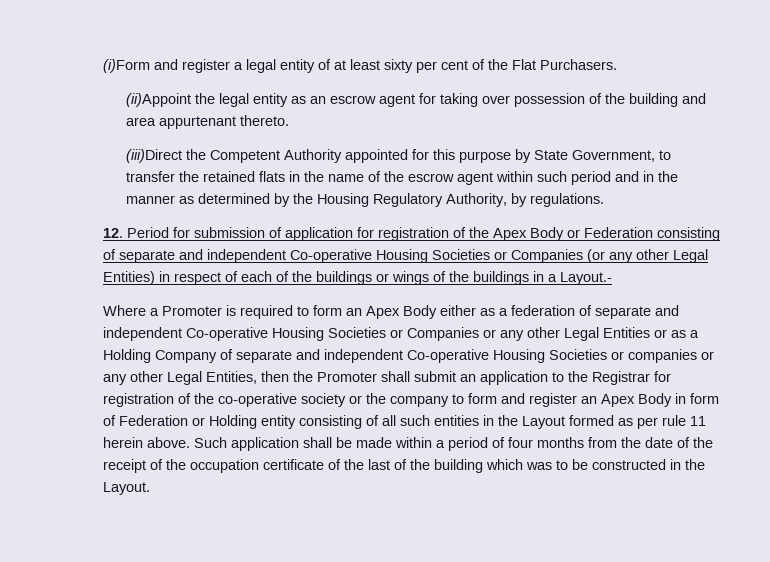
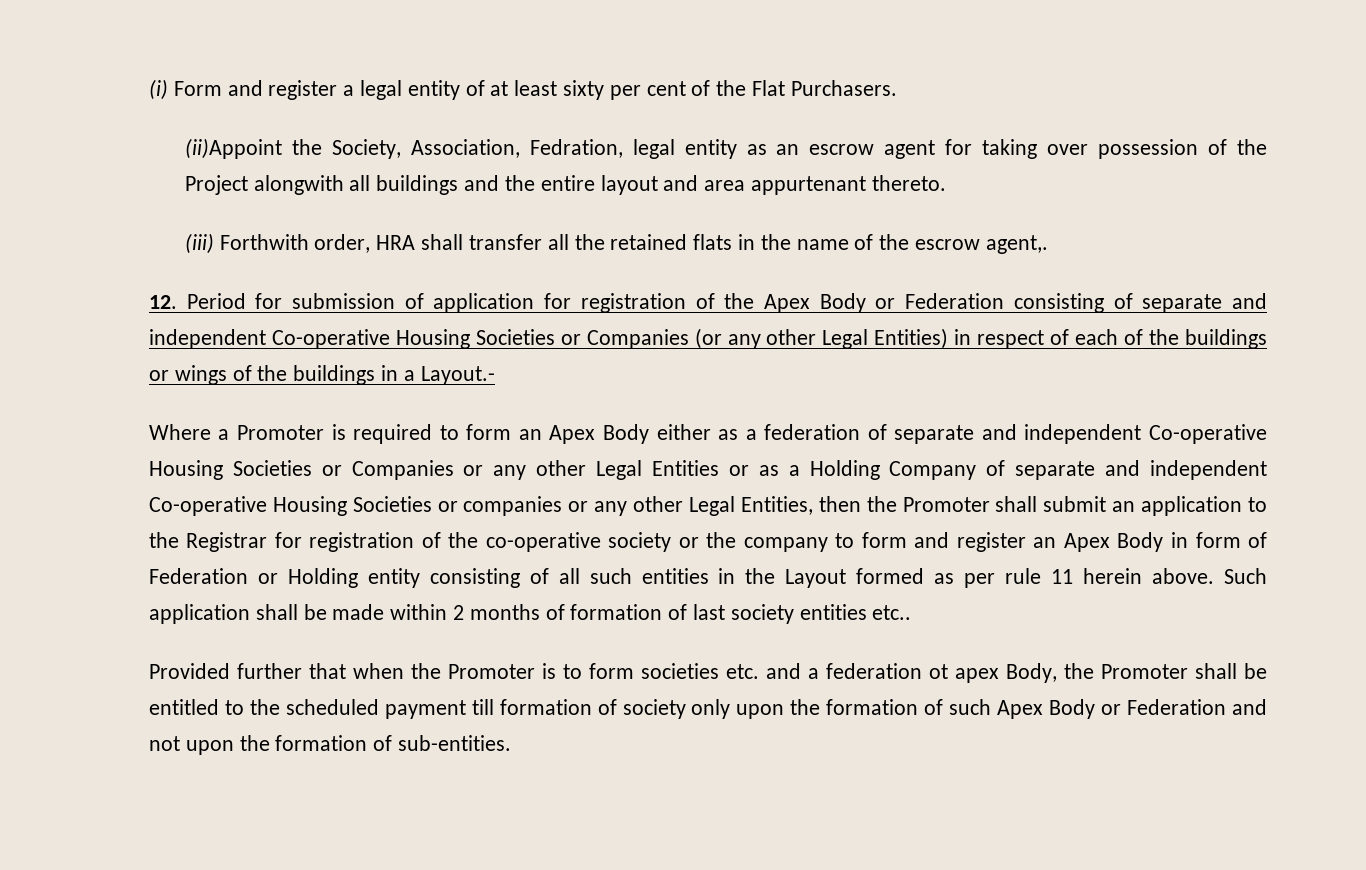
[103,59,151,73] (i)Form -> [148,79,222,100] (i) Form
(215, 98) none -> [331,139,623,159] Society, Association, Fedration,
[628,93,706,107] [125,115,289,129] [125,149,671,163] [125,171,175,182] building and area appurtenant thereto. // (iii)Direct the Competent Authority appointed for this purpose by State Government, to transfer -> [184,175,946,195] [184,233,569,254] Project alongwith all buildings and the entire layout and area appurtenant thereto. // (iii) Forthwith order, HRA shall transfer all
[456,171,678,185] [125,193,604,207] agent within such period and in the manner as determined by the Housing Regulatory Authority, by regulations. -> [985,235,1048,254] agent,.
[436,437,714,451] [103,459,706,473] [103,482,151,495] a period of four months from the date of the receipt of the occupation certificate of the last of the building which was to be constructed in the Layout. -> [452,604,912,624] [148,663,1267,683] [148,699,1267,719] [148,735,511,755] 2 months of formation of last society entities etc.. // Provided further that when the Promoter is to form societies etc. and a federation ot apex Body, the Promoter shall be entitled to the scheduled payment till formation of society only upon the formation of such Apex Body or Federation and not upon the formation of sub-entities.

